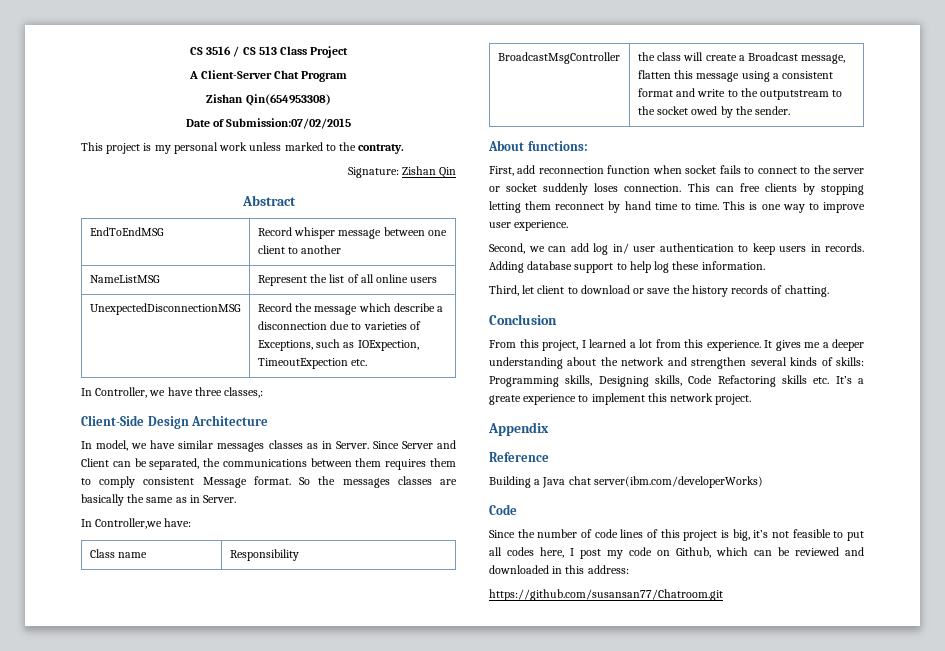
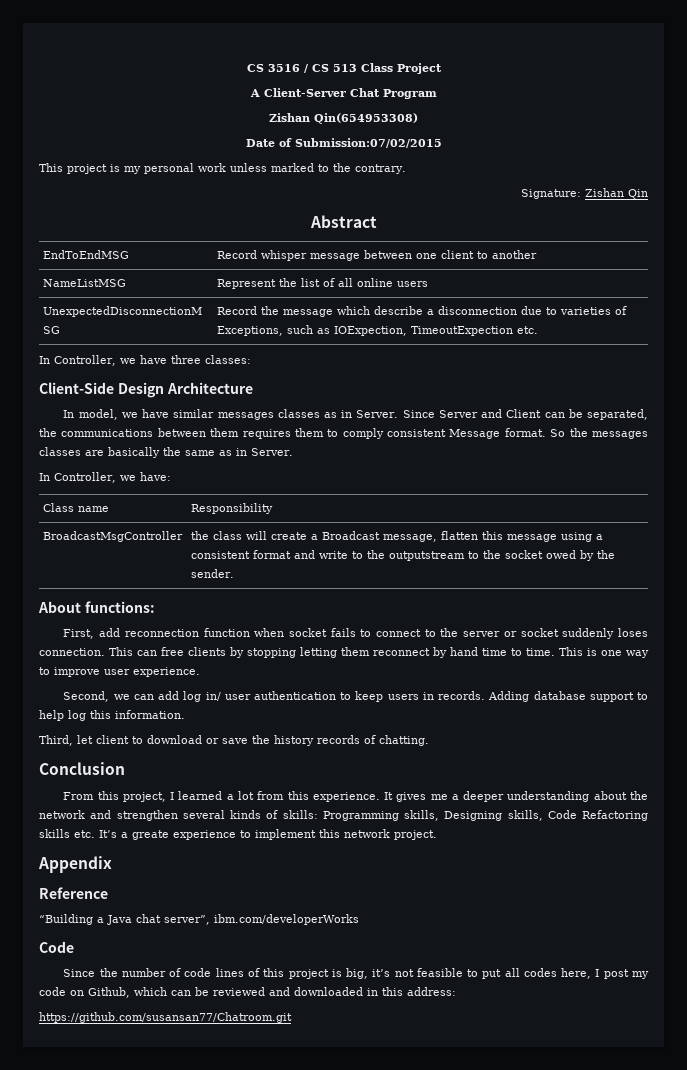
[358,144,405,154] contraty. -> [355,164,406,174] contrary.
[224,387,264,398] classes,: -> [204,355,251,364] classes:
[95,518,163,529] Controller,we -> [54,472,136,483] Controller, we
[672,261,700,270] these -> [90,710,111,719] this
[489,476,531,488] Building -> [39,914,93,925] “Building
[593,476,763,488] server(ibm.com/developerWorks) -> [164,914,359,925] server”, ibm.com/developerWorks

